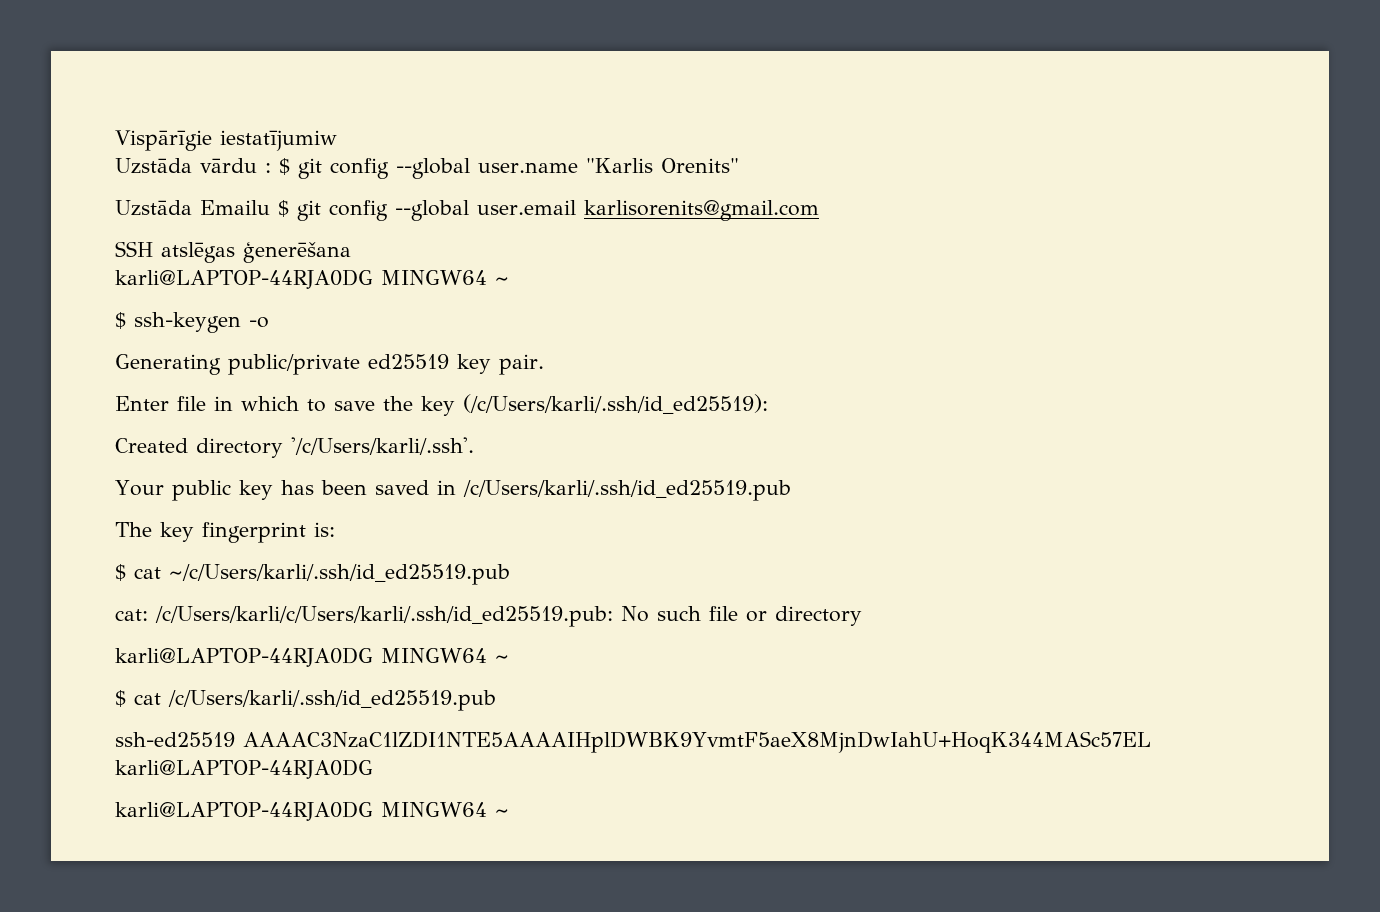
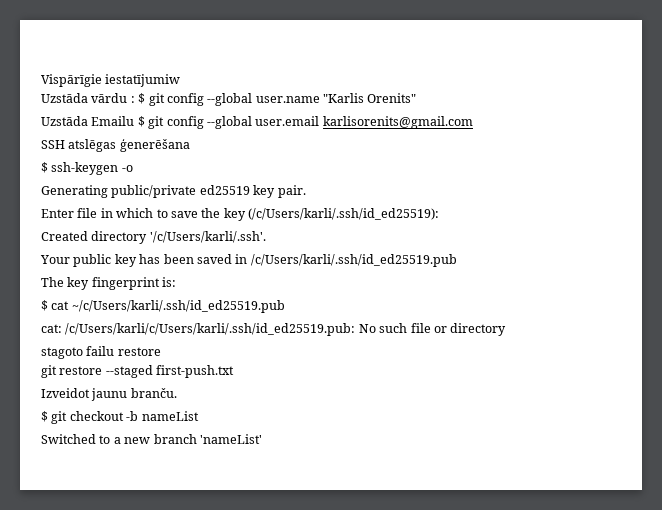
[115,269,509,289] // karli@LAPTOP-44RJA0DG MINGW64 ~ -> (190, 145) none
[115,647,509,667] [115,690,496,711] [115,731,1151,753] [115,759,373,779] [115,801,509,821] karli@LAPTOP-44RJA0DG MINGW64 ~ // $ cat /c/Users/karli/.ssh/id_ed25519.pub // ssh-ed25519 AAAAC3NzaC1lZDI1NTE5AAAAIHplDWBK9YvmtF5aeX8MjnDwIahU+HoqK344MASc57EL karli@LAPTOP-44RJA0DG // karli@LAPTOP-44RJA0DG MINGW64 ~ -> [41,346,161,359] [41,365,235,378] [41,388,177,401] [41,411,199,424] [41,434,262,444] stagoto failu restore // git restore --staged first-push.txt // Izveidot jaunu branču. // $ git checkout -b nameList // Switched to a new branch 'nameList'

